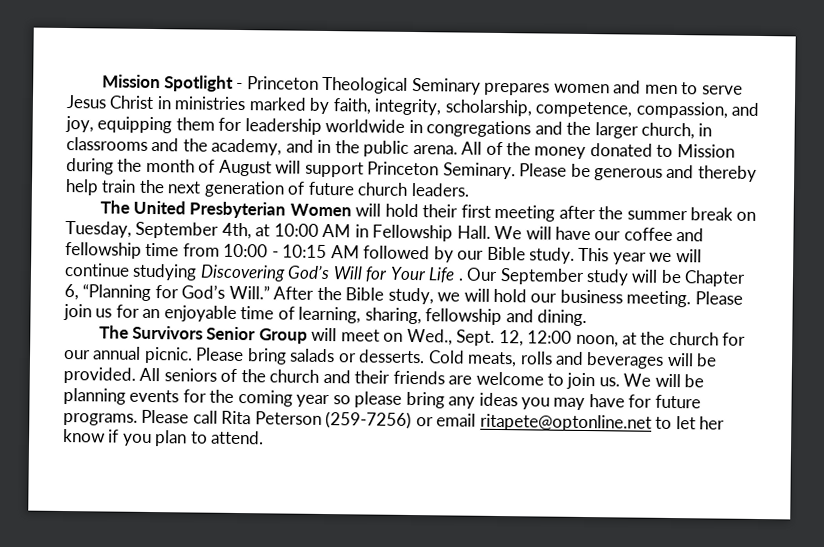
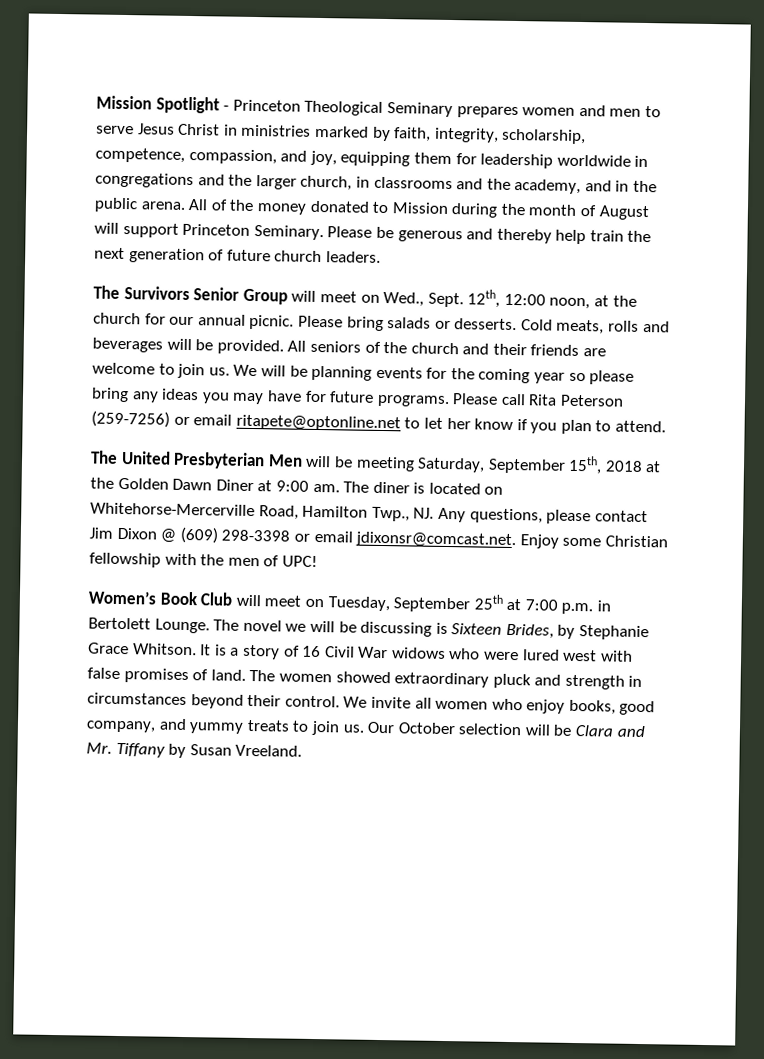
[99,200,757,222] [65,221,705,242] [65,242,702,265] [64,263,747,287] [64,284,743,308] [63,303,588,327] // The United Presbyterian Women will hold their first meeting after the summer break on Tuesday, September 4th, at 10:00 AM in Fellowship Hall. We will have our coffee and fellowship time from 10:00 - 10:15 AM followed by our Bible study. This year we will continue studying Discovering God’s Will for Your Life . Our September study will be Chapter 6, “Planning for God’s Will.” After the Bible study, we will hold our business meeting. Please join us for an enjoyable time of learning, sharing, fellowship and dining. -> (381, 257) none
[498,329,524,347] 12, -> [467,289,501,308] 12th,
(265, 437) none -> [90,450,662,475] [90,477,504,495] [90,502,648,525] [89,526,668,549] [89,552,318,568] [88,590,612,615] [88,617,650,641] [88,642,633,662] [87,667,643,690] [87,692,656,716] [86,718,646,738] [86,742,303,759] // The United Presbyterian Men will be meeting Saturday, September 15th, 2018 at the Golden Dawn Diner at 9:00 am. The diner is located on Whitehorse-Mercerville Road, Hamilton Twp., NJ. Any questions, please contact Jim Dixon @ (609) 298-3398 or email jdixonsr@comcast.net. Enjoy some Christian fellowship with the men of UPC! // Women’s Book Club will meet on Tuesday, September 25th at 7:00 p.m. in Bertolett Lounge. The novel we will be discussing is Sixteen Brides, by Stephanie Grace Whitson. It is a story of 16 Civil War widows who were lured west with false promises of land. The women showed extraordinary pluck and strength in circumstances beyond their control. We invite all women who enjoy books, good company, and yummy treats to join us. Our October selection will be Clara and Mr. Tiffany by Susan Vreeland.

